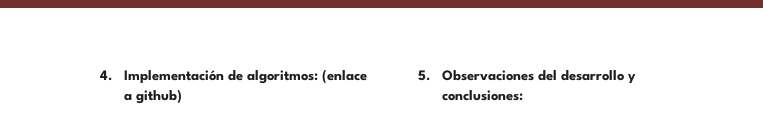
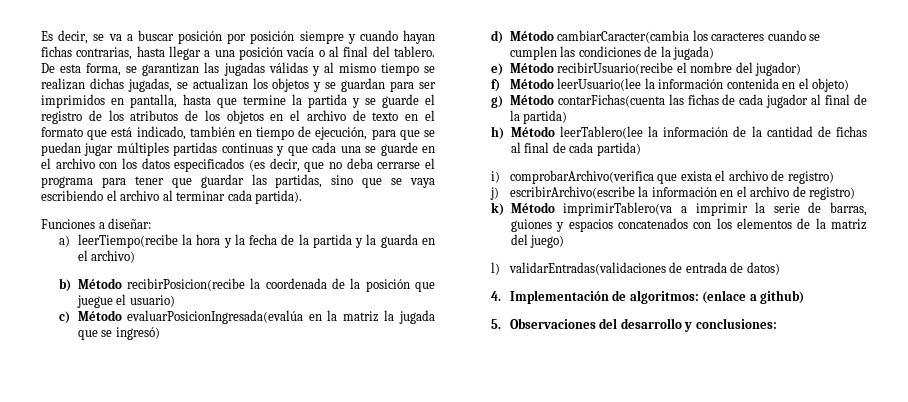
(100, 75) none -> [41,30,436,44] [41,46,435,60] [41,62,435,76] [41,78,437,92] [41,94,435,108] [41,110,436,124] [41,126,436,140] [41,142,435,156] [41,158,436,172] [41,174,435,188] [41,190,303,204] [41,218,152,229] [59,234,435,248] [77,250,136,263] [59,278,436,292] [76,294,175,308] [59,310,435,324] [77,327,160,340] [491,30,821,44] [509,46,715,60] [491,62,802,76] [491,78,850,92] [491,94,868,108] [509,110,568,124] [491,126,867,140] [510,142,641,156] [491,170,834,184] [490,186,856,200] [491,202,868,216] [510,218,867,232] [510,234,565,248] [491,262,780,275] Es decir, se va a buscar posición por posición siempre y cuando hayan fichas contrarias, hasta llegar a una posición vacía o al final del tablero. De esta forma, se garantizan las jugadas válidas y al mismo tiempo se realizan dichas jugadas, se actualizan los objetos y se guardan para ser imprimidos en pantalla, hasta que termine la partida y se guarde el registro de los atributos de los objetos en el archivo de texto en el formato que está indicado, también en tiempo de ejecución, para que se puedan jugar múltiples partidas continuas y que cada una se guarde en el archivo con los datos especificados (es decir, que no deba cerrarse el programa para tener que guardar las partidas, sino que se vaya escribiendo el archivo al terminar cada partida). // Funciones a diseñar: // a) leerTiempo(recibe la hora y la fecha de la partida y la guarda en el archivo) // b) Método recibirPosicion(recibe la coordenada de la posición que juegue el usuario) // c) Método evaluarPosicionIngresada(evalúa en la matriz la jugada que se ingresó) // d) Método cambiarCaracter(cambia los caracteres cuando se cumplen las condiciones de la jugada) // e) Método recibirUsuario(recibe el nombre del jugador) // f) Método leerUsuario(lee la información contenida en el objeto) // g) Método contarFichas(cuenta las fichas de cada jugador al final de la partida) // h) Método leerTablero(lee la información de la cantidad de fichas al final de cada partida) // i) comprobarArchivo(verifica que exista el archivo de registro) // j) escribirArchivo(escribe la información en el archivo de registro) // k) Método imprimirTablero(va a imprimir la serie de barras, guiones y espacios concatenados con los elementos de la matriz del juego) // l) validarEntradas(validaciones de entrada de datos) //

